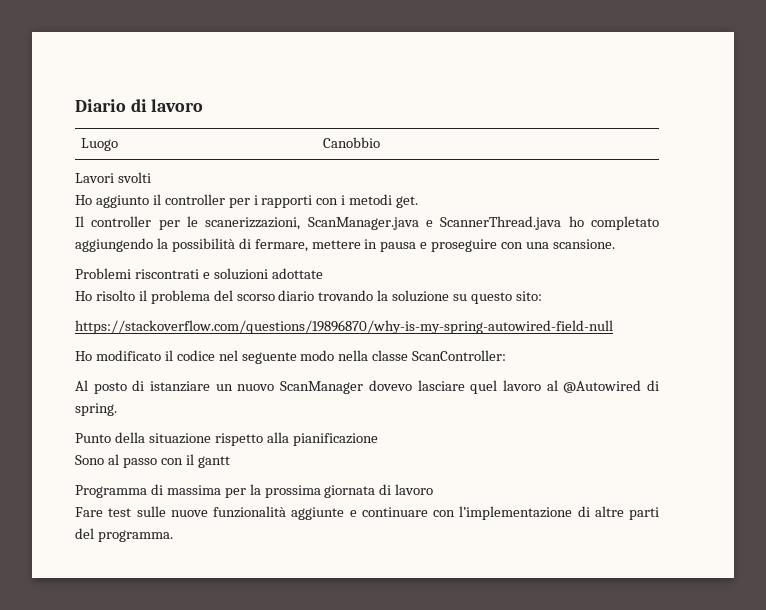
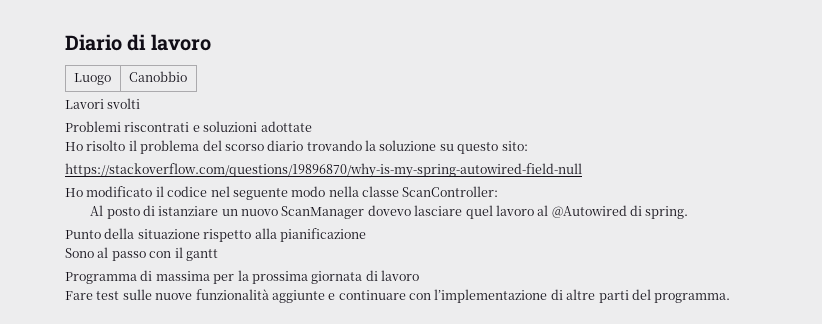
[75,194,419,208] [75,216,659,230] [75,238,615,252] // Ho aggiunto il controller per i rapporti con i metodi get. // Il controller per le scanerizzazioni, ScanManager.java e ScannerThread.java ho completato aggiungendo la possibilità di fermare, mettere in pausa e proseguire con una scansione. -> (141, 103) none

